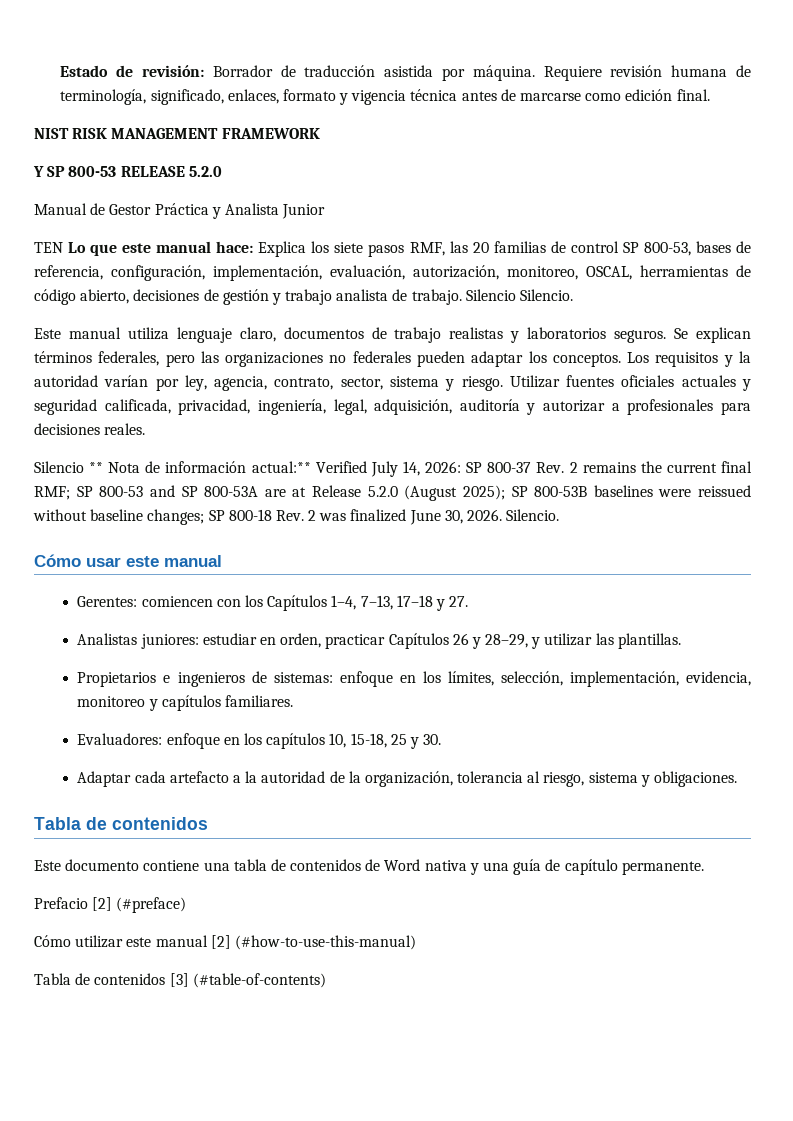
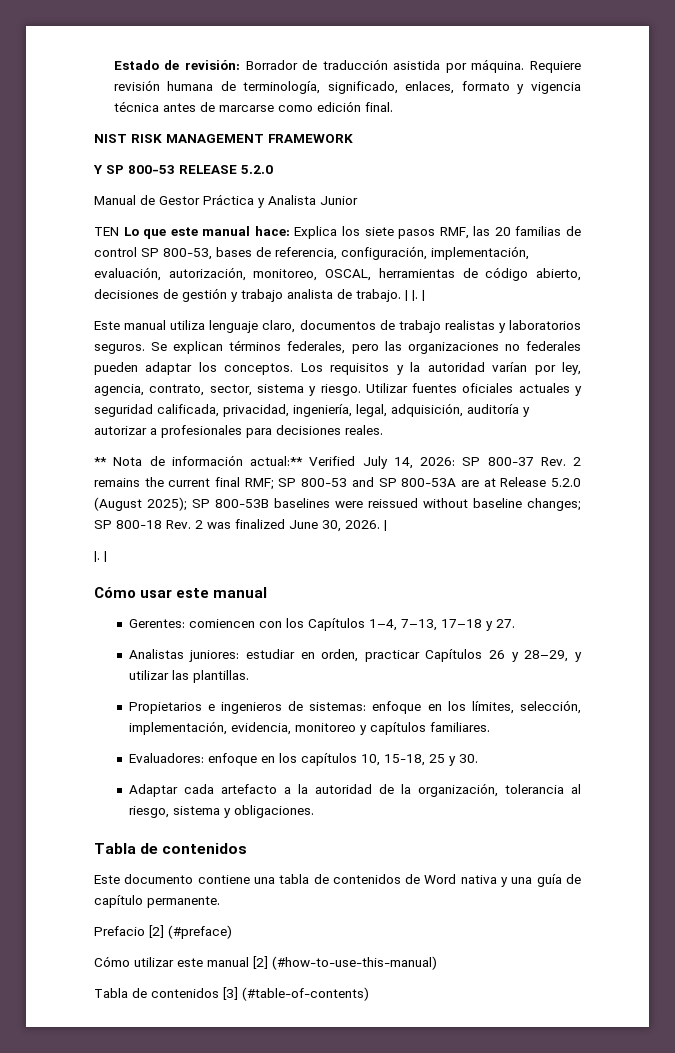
[465,289,574,301] Silencio Silencio. -> [405,290,425,301] | |. |
[34,461,84,473] Silencio -> (383, 430) none
[506,509,560,521] Silencio. -> [384,520,387,531] [94,551,107,562] | // |. |

